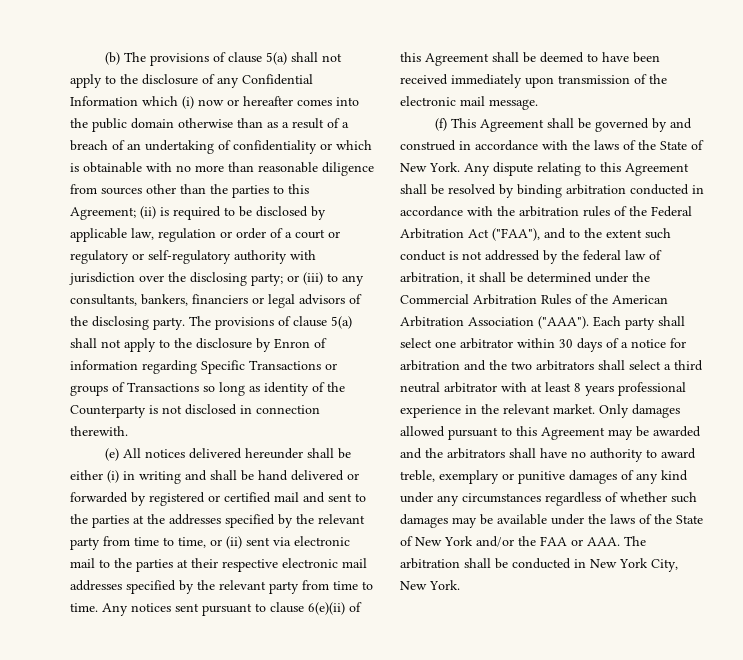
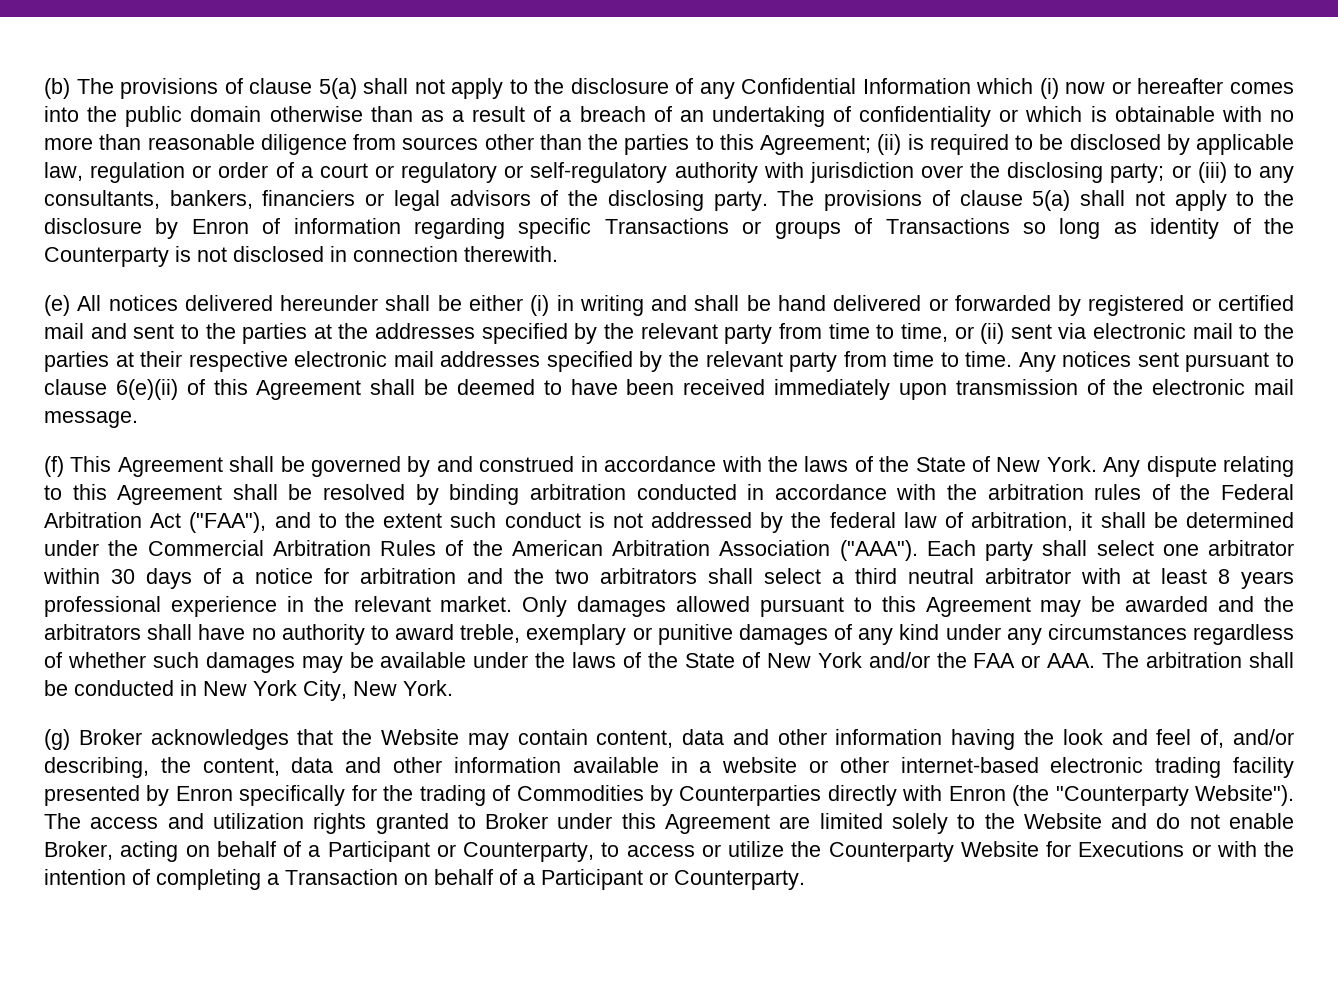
[201,360,245,374] Specific -> [518,218,592,239] specific
(460, 585) none -> [44,729,1295,750] [44,757,1294,778] [44,785,1294,806] [44,813,1294,834] [44,841,1294,862] [44,869,805,890] // (g) Broker acknowledges that the Website may contain content, data and other information having the look and feel of, and/or describing, the content, data and other information available in a website or other internet-based electronic trading facility presented by Enron specifically for the trading of Commodities by Counterparties directly with Enron (the "Counterparty Website"). The access and utilization rights granted to Broker under this Agreement are limited solely to the Website and do not enable Broker, acting on behalf of a Participant or Counterparty, to access or utilize the Counterparty Website for Executions or with the intention of completing a Transaction on behalf of a Participant or Counterparty.

